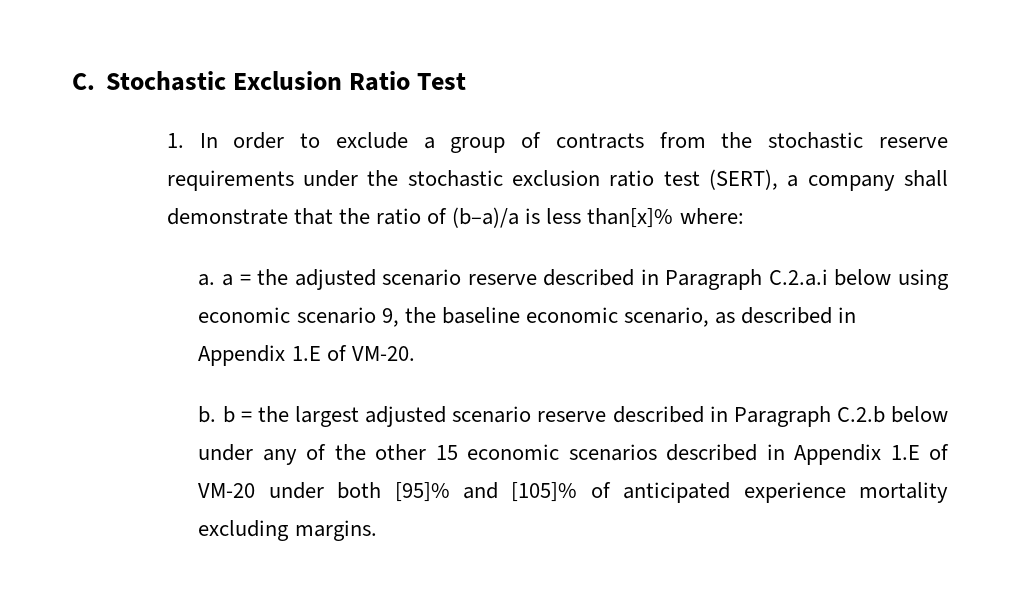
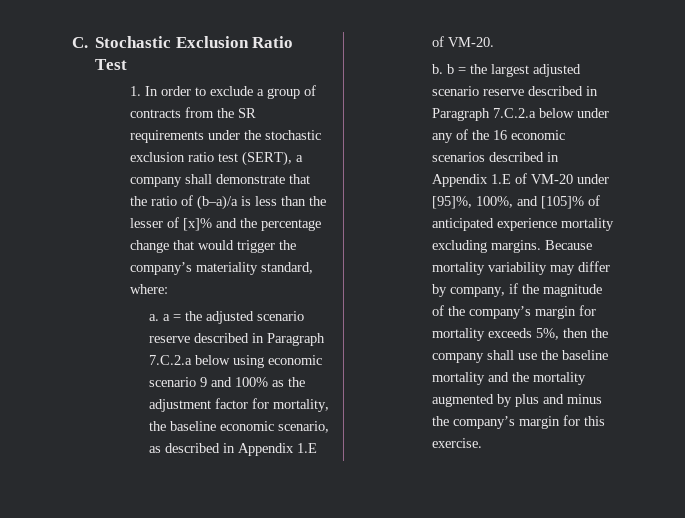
[768,132,949,149] stochastic reserve -> [237,108,256,118] SR
[587,208,674,228] than[x]% -> [280,196,326,206] [129,217,321,231] [129,240,296,253] [129,262,313,275] than the lesser of [x]% and the percentage change that would trigger the company’s materiality standard,
[768,269,828,286] C.2.a.i -> [148,355,192,365] 7.C.2.a
[381,308,399,327] 9, -> [199,377,305,387] [148,398,329,412] 9 and 100% as the adjustment factor for mortality,
[836,406,885,423] C.2.b -> [492,108,536,118] 7.C.2.a
[375,444,458,460] other 15 -> [492,130,507,140] 16
[337,482,450,502] both [95]% -> [431,196,513,209] [95]%, 100%,
(377, 530) none -> [544,240,592,250] [431,261,610,275] [431,283,602,297] [431,305,596,319] [431,328,608,341] [431,350,608,363] [431,372,586,385] [431,394,602,407] [431,415,605,429] [431,438,482,448] Because mortality variability may differ by company, if the magnitude of the company’s margin for mortality exceeds 5%, then the company shall use the baseline mortality and the mortality augmented by plus and minus the company’s margin for this exercise.

